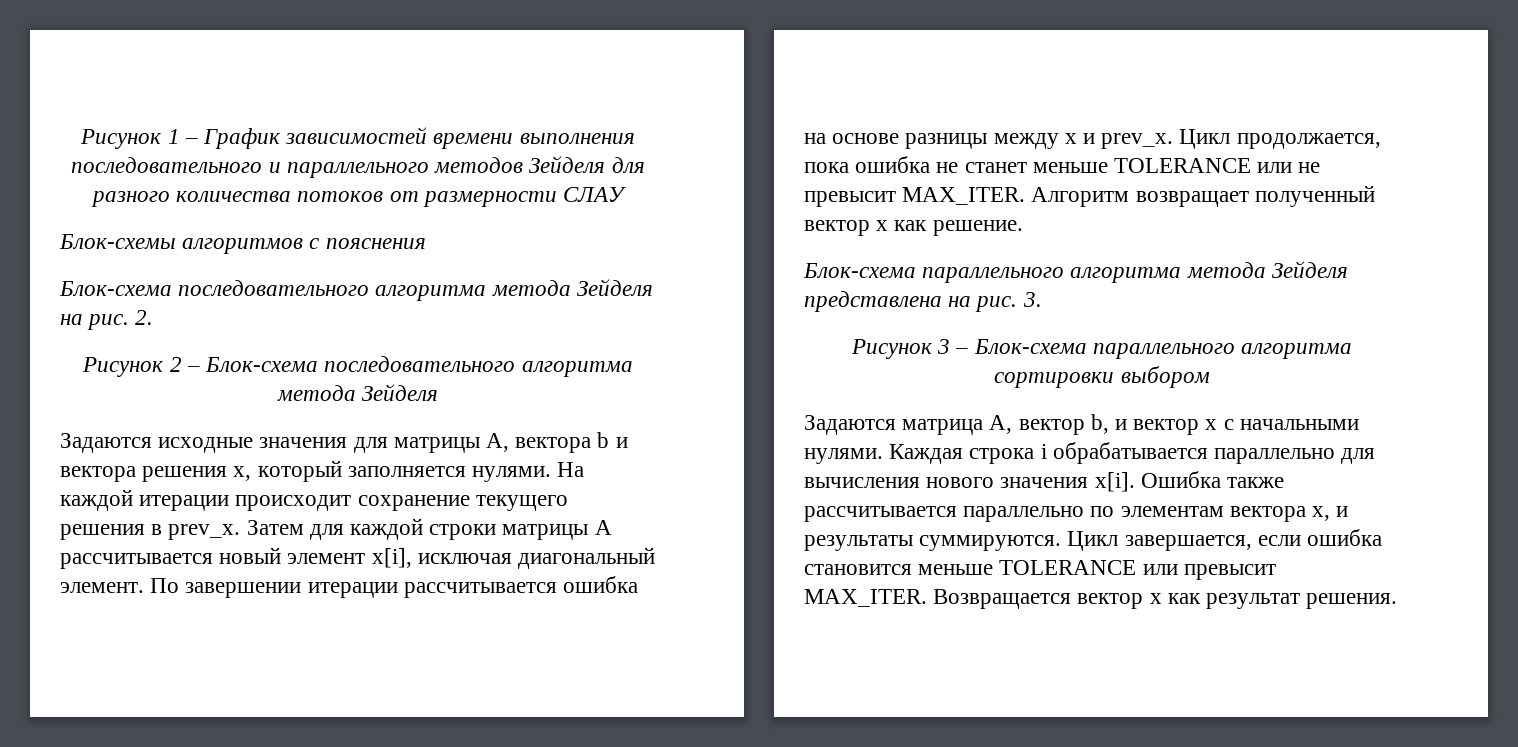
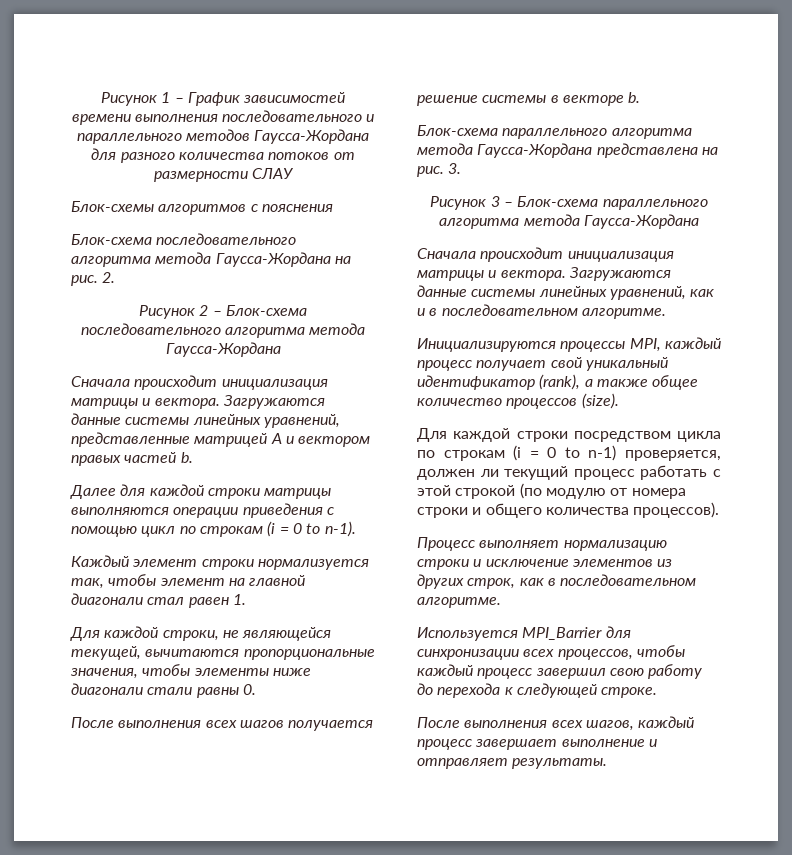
[529,156,606,173] Зейделя -> [254,129,370,144] Гаусса-Жордана
[576,279,653,296] Зейделя -> [215,252,331,267] Гаусса-Жордана
[362,384,439,401] [60,432,628,453] [60,460,585,482] [60,489,568,511] [60,518,612,540] [60,547,656,569] [60,576,639,598] [804,129,1381,149] [804,156,1321,173] [804,185,1375,207] [804,220,1023,236] [803,261,1348,283] Зейделя // Задаются исходные значения для матрицы A, вектора b и вектора решения x, который заполняется нулями. На каждой итерации происходит сохранение текущего решения в prev_x. Затем для каждой строки матрицы A рассчитывается новый элемент x[i], исключая диагональный элемент. По завершении итерации рассчитывается ошибка на основе разницы между x и prev_x. Цикл продолжается, пока ошибка не станет меньше TOLERANCE или не превысит MAX_ITER. Алгоритм возвращает полученный вектор x как решение. // Блок-схема параллельного алгоритма метода Зейделя -> [165,342,281,357] [71,375,328,390] [71,395,325,409] [71,413,340,428] [71,432,371,447] [71,452,193,466] [70,484,332,499] [71,503,334,518] [71,521,356,537] [71,555,369,570] [71,574,306,589] [71,593,246,608] [70,626,332,641] [71,646,375,660] [70,664,311,679] [71,683,256,698] [71,717,374,731] [417,92,641,106] [417,125,692,139] [417,143,593,158] Гаусса-Жордана // Сначала происходит инициализация матрицы и вектора. Загружаются данные системы линейных уравнений, представленные матрицей A и вектором правых частей b. // Далее для каждой строки матрицы выполняются операции приведения с помощью цикл по строкам (i = 0 to n-1). // Каждый элемент строки нормализуется так, чтобы элемент на главной диагонали стал равен 1. // Для каждой строки, не являющейся текущей, вычитаются пропорциональные значения, чтобы элементы ниже диагонали стали равны 0. // После выполнения всех шагов получается решение системы в векторе b. // Блок-схема параллельного алгоритма метода Гаусса-Жордана
[994,366,1210,388] [804,414,1359,435] [804,442,1376,464] [804,471,1285,492] [804,506,1349,522] [804,529,1383,551] [804,560,1276,580] [804,589,1398,609] сортировки выбором // Задаются матрица A, вектор b, и вектор x с начальными нулями. Каждая строка i обрабатывается параллельно для вычисления нового значения x[i]. Ошибка также рассчитывается параллельно по элементам вектора x, и результаты суммируются. Цикл завершается, если ошибка становится меньше TOLERANCE или превысит MAX_ITER. Возвращается вектор x как результат решения. -> [523,214,699,229] [417,247,674,262] [417,267,671,281] [417,285,715,300] [417,304,666,319] [417,337,721,352] [417,357,668,371] [417,374,699,390] [417,393,619,409] [417,428,721,442] [417,445,721,461] [417,465,721,480] [417,483,686,499] [417,502,720,518] [417,537,667,551] [417,559,673,570] [417,574,697,589] [417,597,501,608] [417,626,631,641] [417,645,685,660] [417,664,703,679] [417,683,658,698] [417,716,695,731] [417,739,657,750] [417,758,608,769] метода Гаусса-Жордана // Сначала происходит инициализация матрицы и вектора. Загружаются данные системы линейных уравнений, как и в последовательном алгоритме. // Инициализируются процессы MPI, каждый процесс получает свой уникальный идентификатор (rank), а также общее количество процессов (size). // Для каждой строки посредством цикла по строкам (i = 0 to n-1) проверяется, должен ли текущий процесс работать с этой строкой (по модулю от номера строки и общего количества процессов). // Процесс выполняет нормализацию строки и исключение элементов из других строк, как в последовательном алгоритме. // Используется MPI_Barrier для синхронизации всех процессов, чтобы каждый процесс завершил свою работу до перехода к следующей строке. // После выполнения всех шагов, каждый процесс завершает выполнение и отправляет результаты.

